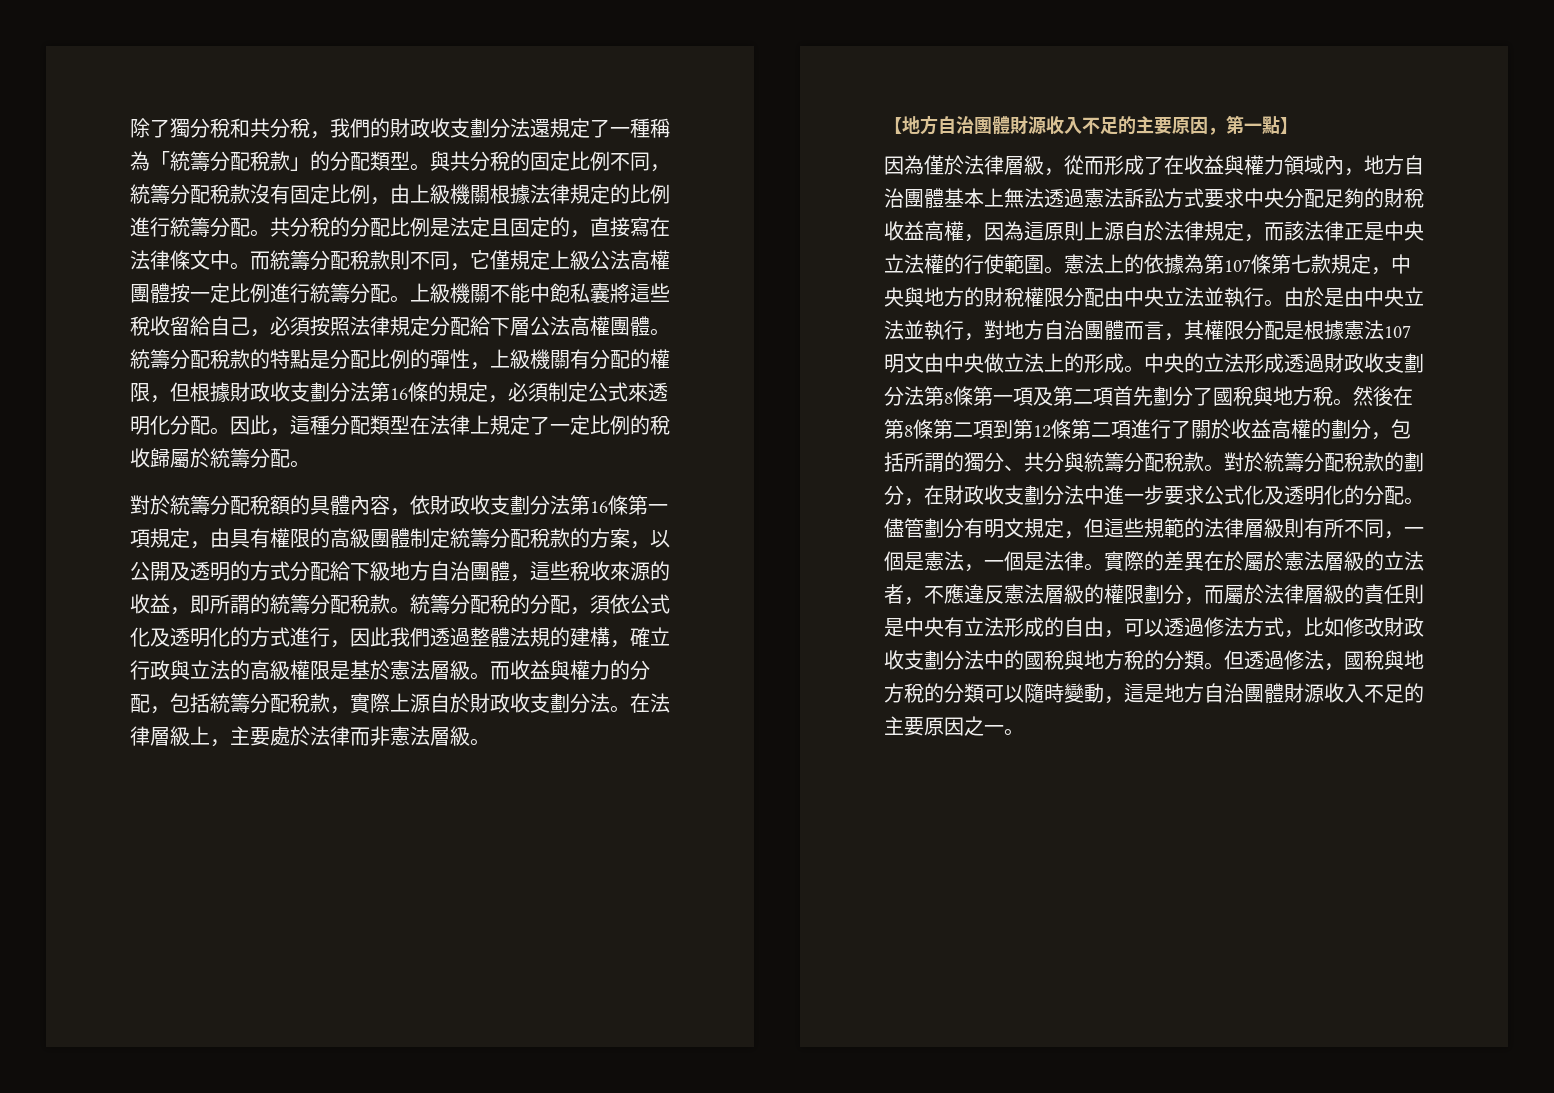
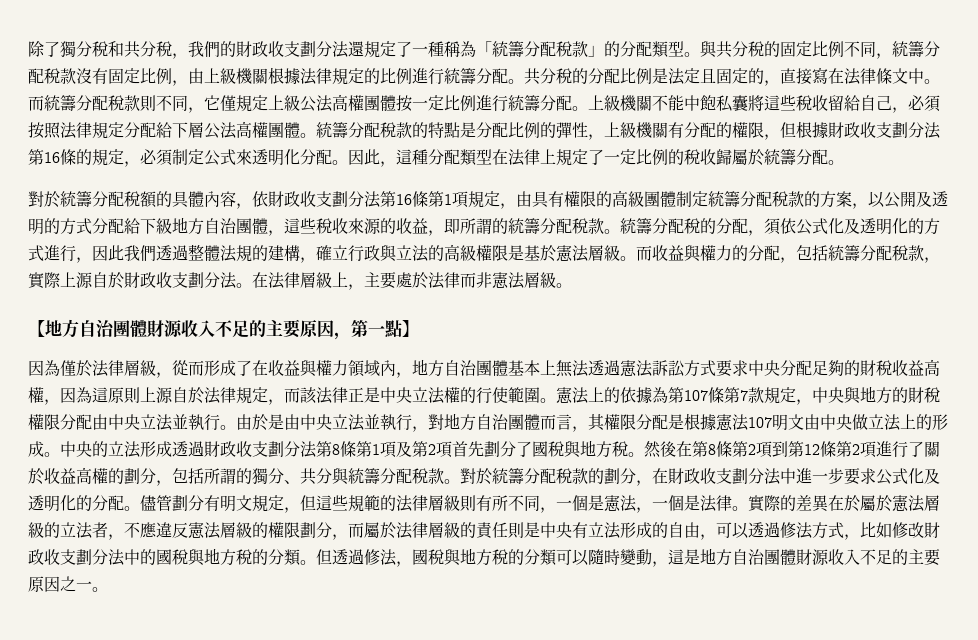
[648,504,668,513] 一 -> [444,194,452,205] 1
[1291,254,1311,273] 七 -> [740,390,748,401] 7
[993,386,1093,406] 一項及第二 -> [372,441,436,458] 1項及第2
[953,422,973,437] 二 -> [748,444,756,455] 2
[1091,422,1111,437] 二 -> [852,444,860,455] 2

